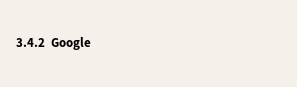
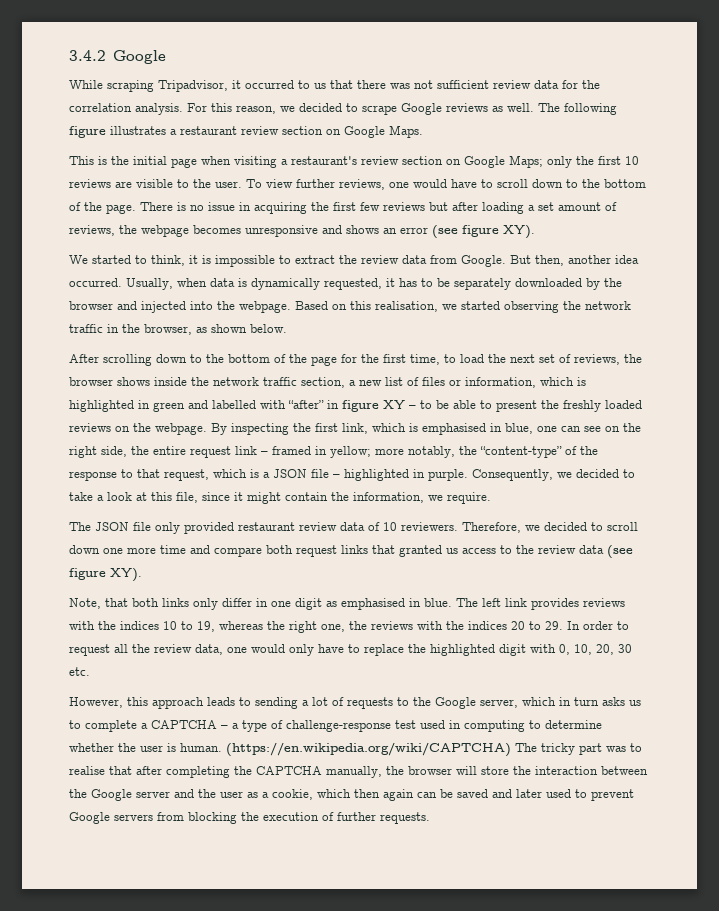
(91, 43) none -> [69,80,600,92] [69,103,617,115] [69,125,423,138] [69,155,639,168] [69,179,646,190] [69,202,617,214] [69,225,535,239] [69,255,639,267] [69,278,622,290] [69,301,631,313] [69,324,287,335] [69,354,642,366] [69,377,586,388] [69,400,642,412] [69,423,641,435] [69,446,598,458] [69,469,635,481] [69,492,491,504] [69,522,638,534] [69,545,633,558] [69,568,142,582] [69,598,625,610] [69,621,629,633] [69,644,632,656] [69,667,90,676] [69,697,641,709] [69,720,602,732] [69,742,642,757] [69,766,648,778] [69,789,634,801] [69,812,430,824] // While scraping Tripadvisor, it occurred to us that there was not sufficient review data for the correlation analysis. For this reason, we decided to scrape Google reviews as well. The following figure illustrates a restaurant review section on Google Maps. // This is the initial page when visiting a restaurant's review section on Google Maps; only the first 10 reviews are visible to the user. To view further reviews, one would have to scroll down to the bottom of the page. There is no issue in acquiring the first few reviews but after loading a set amount of reviews, the webpage becomes unresponsive and shows an error (see figure XY). // We started to think, it is impossible to extract the review data from Google. But then, another idea occurred. Usually, when data is dynamically requested, it has to be separately downloaded by the browser and injected into the webpage. Based on this realisation, we started observing the network traffic in the browser, as shown below. // After scrolling down to the bottom of the page for the first time, to load the next set of reviews, the browser shows inside the network traffic section, a new list of files or information, which is highlighted in green and labelled with “after” in figure XY – to be able to present the freshly loaded reviews on the webpage. By inspecting the first link, which is emphasised in blue, one can see on the right side, the entire request link – framed in yellow; more notably, the “content-type” of the response to that request, which is a JSON file – highlighted in purple. Consequently, we decided to take a look at this file, since it might contain the information, we require. // The JSON file only provided restaurant review data of 10 reviewers. Therefore, we decided to scroll down one more time and compare both request links that granted us access to the review data (see figure XY). // Note, that both links only differ in one digit as emphasised in blue. The left link provides reviews with the indices 10 to 19, whereas the right one, the reviews with the indices 20 to 29. In order to request all the review data, one would only have to replace the highlighted digit with 0, 10, 20, 30 etc. // However, this approach leads to sending a lot of requests to the Google server, which in turn asks us to complete a CAPTCHA – a type of challenge-response test used in computing to determine whether the user is human. (https://en.wikipedia.org/wiki/CAPTCHA) The tricky part was to realise that after completing the CAPTCHA manually, the browser will store the interaction between the Google server and the user as a cookie, which then again can be saved and later used to prevent Google servers from blocking the execution of further requests.

